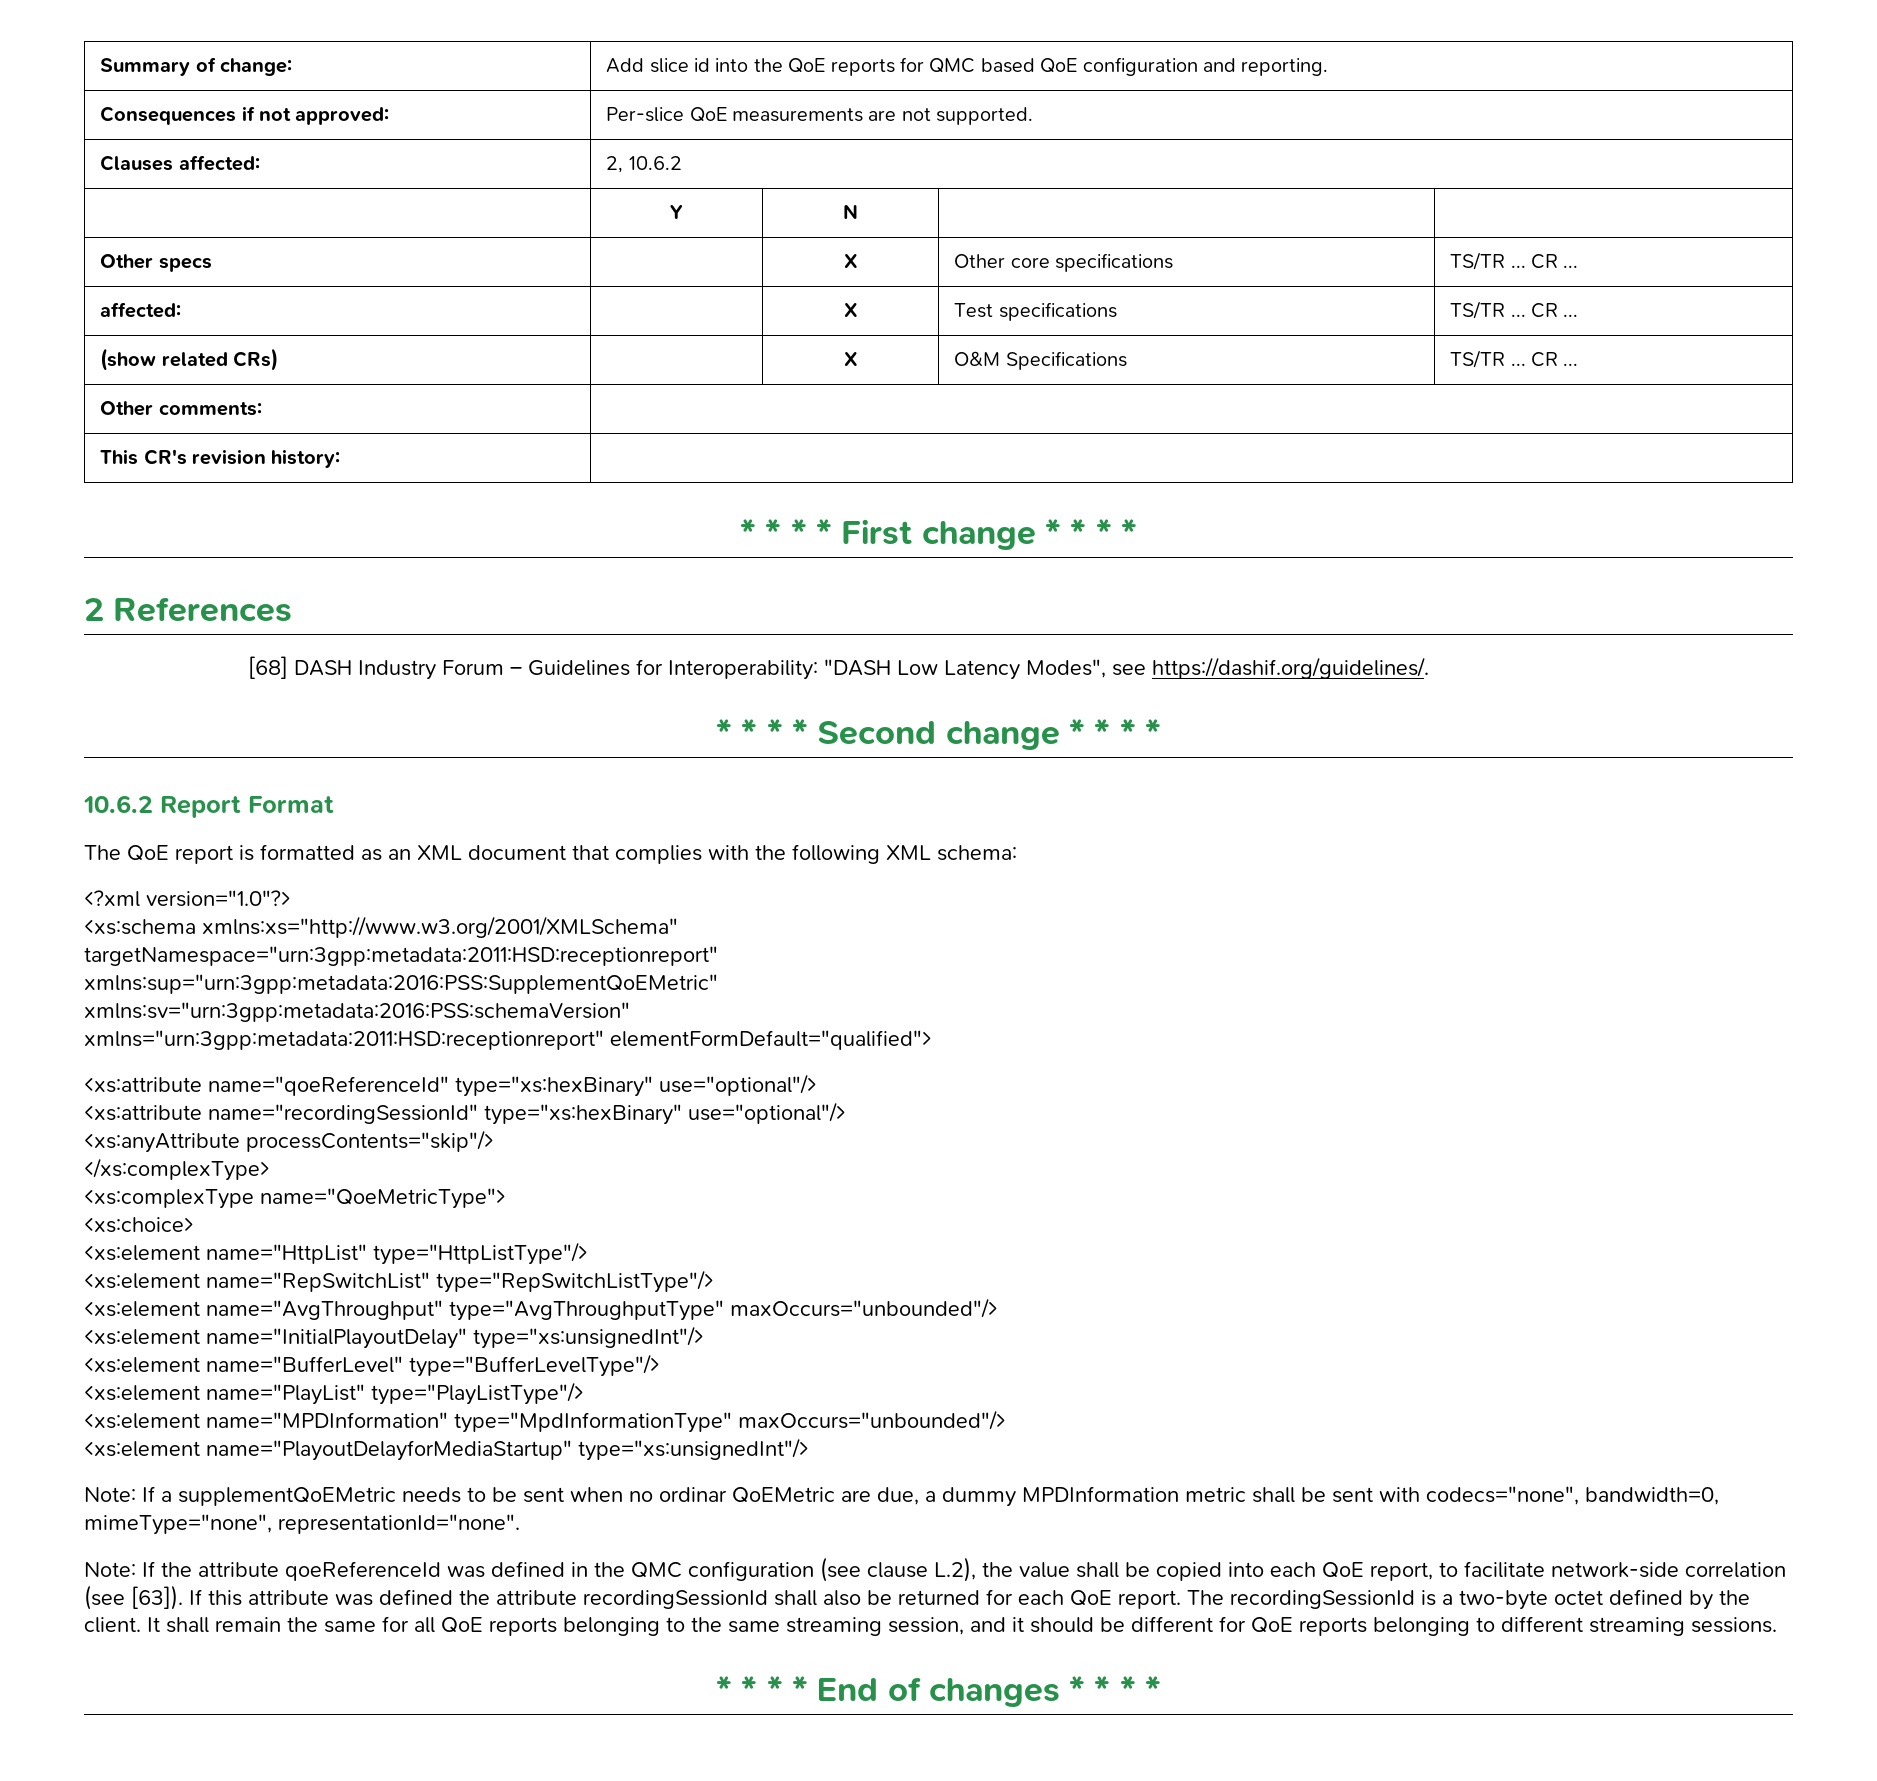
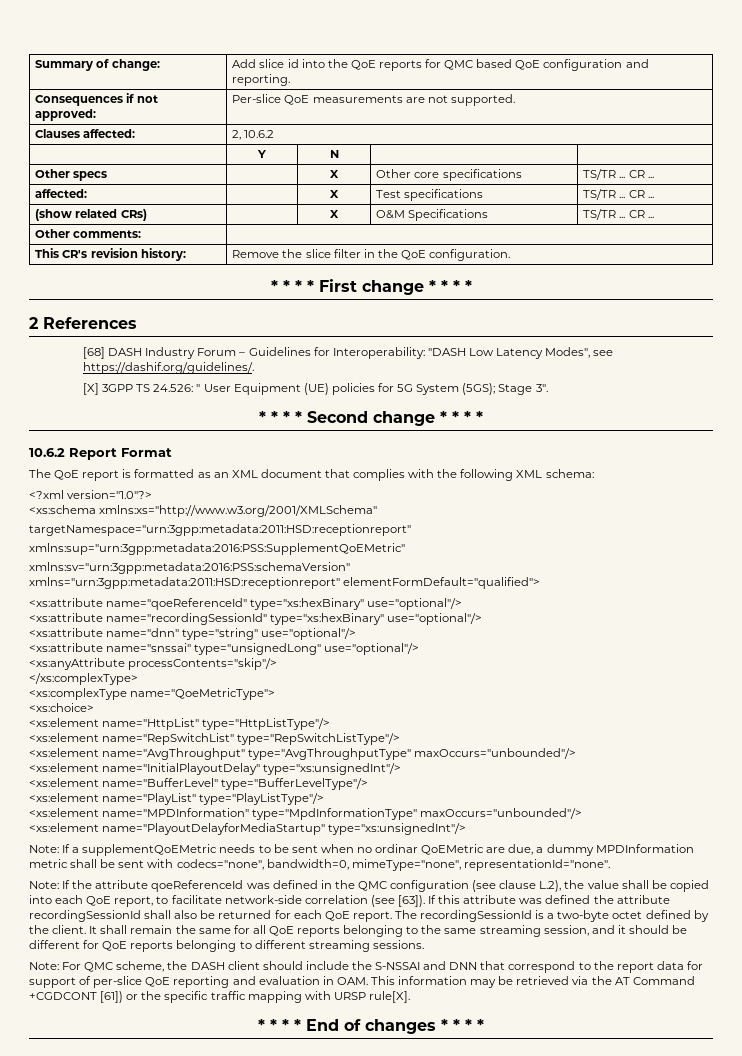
(341, 458) none -> [232,249,511,261] Remove the slice filter in the QoE configuration.
(1430, 668) none -> [83,383,548,395] // [X] 3GPP TS 24.526: " User Equipment (UE) policies for 5G System (5GS); Stage 3".
(846, 1113) none -> [29,628,357,640] [29,643,420,655] // <xs:attribute name="dnn" type="string" use="optional"/> // <xs:attribute name="snssai" type="unsignedLong" use="optional"/>
(1777, 1625) none -> [29,961,703,973] [29,976,695,988] [29,991,410,1003] // Note: For QMC scheme, the DASH client should include the S-NSSAI and DNN that correspond to the report data for support of per-slice QoE reporting and evaluation in OAM. This information may be retrieved via the AT Command +CGDCONT [61]) or the specific traffic mapping with URSP rule[X].

